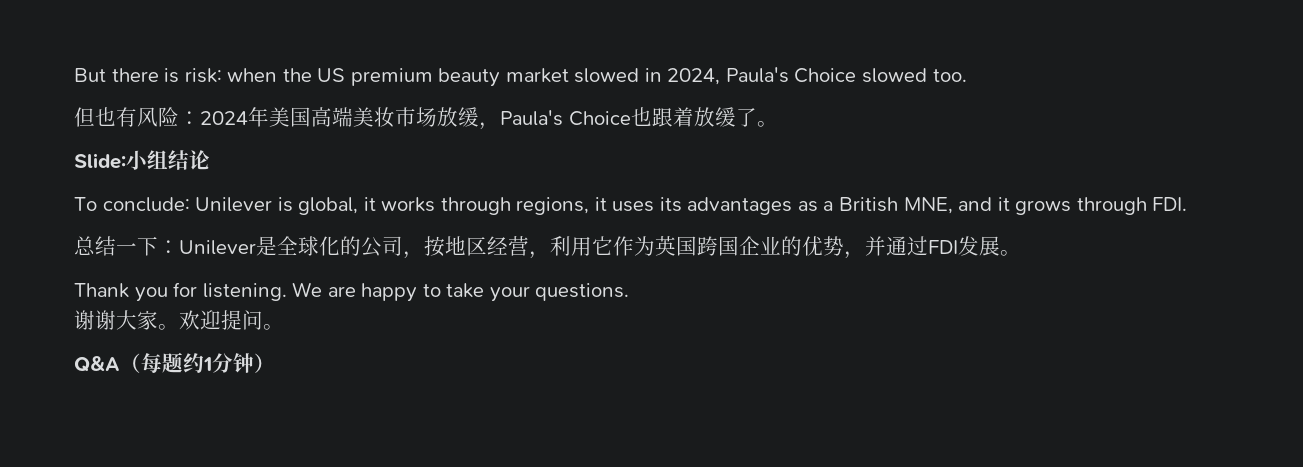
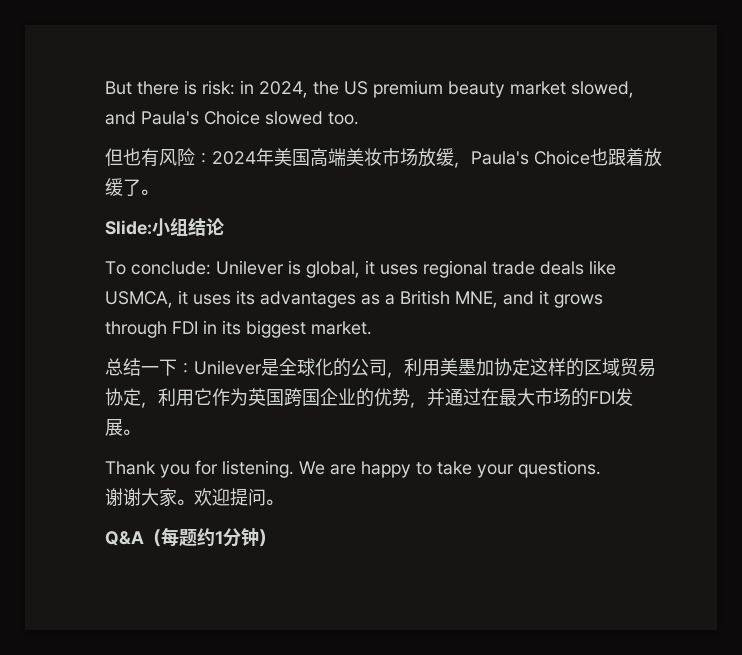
[227,68,278,82] when -> [240,80,308,98] in 2024,
[574,68,721,85] slowed in 2024, -> [571,81,634,98] [105,111,136,125] slowed, and
[381,197,590,215] works through regions, -> [380,260,616,278] [105,291,173,308] uses regional trade deals like USMCA,
[1152,197,1188,211] FDI. -> [172,320,372,338] FDI in its biggest market.
[424,236,529,257] 按地区经营 -> [404,358,656,377] [105,388,141,406] 利用美墨加协定这样的区域贸易协定
(928, 246) none -> [481,388,589,407] 在最大市场的

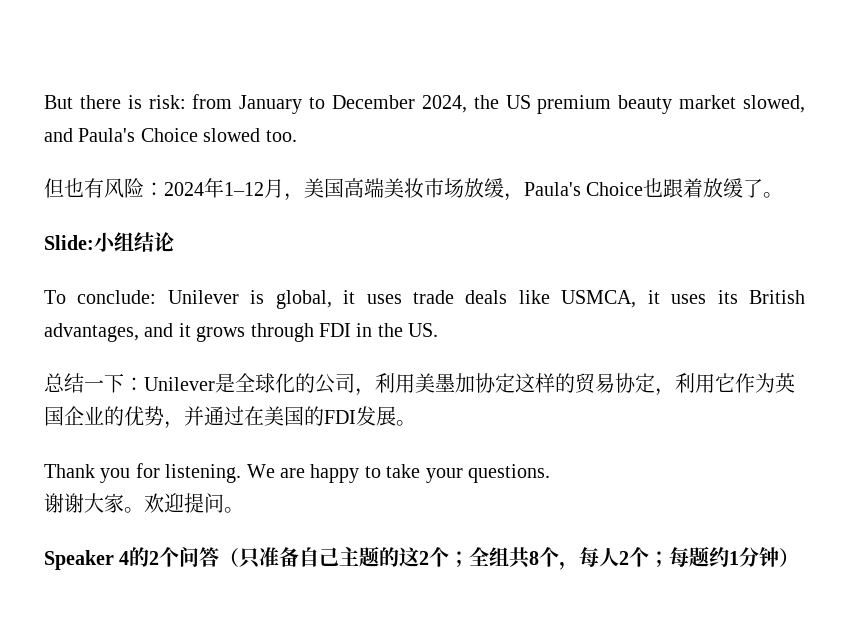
[240,80,254,94] in -> [192,94,415,114] from January to December
(274, 157) none -> [224,179,304,201] 1–12月，
[423,260,487,278] regional -> (402, 299) none
[260,290,498,308] advantages as a British MNE, -> [749,290,806,304] [44,323,139,342] British advantages,
[222,320,372,338] its biggest market. -> [377,323,439,337] the US.
[584,358,620,376] 区域 -> (575, 383) none
[284,388,320,407] 跨国 -> (64, 416) none
[499,388,571,406] 最大市场 -> [264,406,304,426] 美国
[105,529,161,547] Q&A（ -> [44,546,670,570] Speaker 4的2个问答（只准备自己主题的这2个；全组共8个，每人2个；

